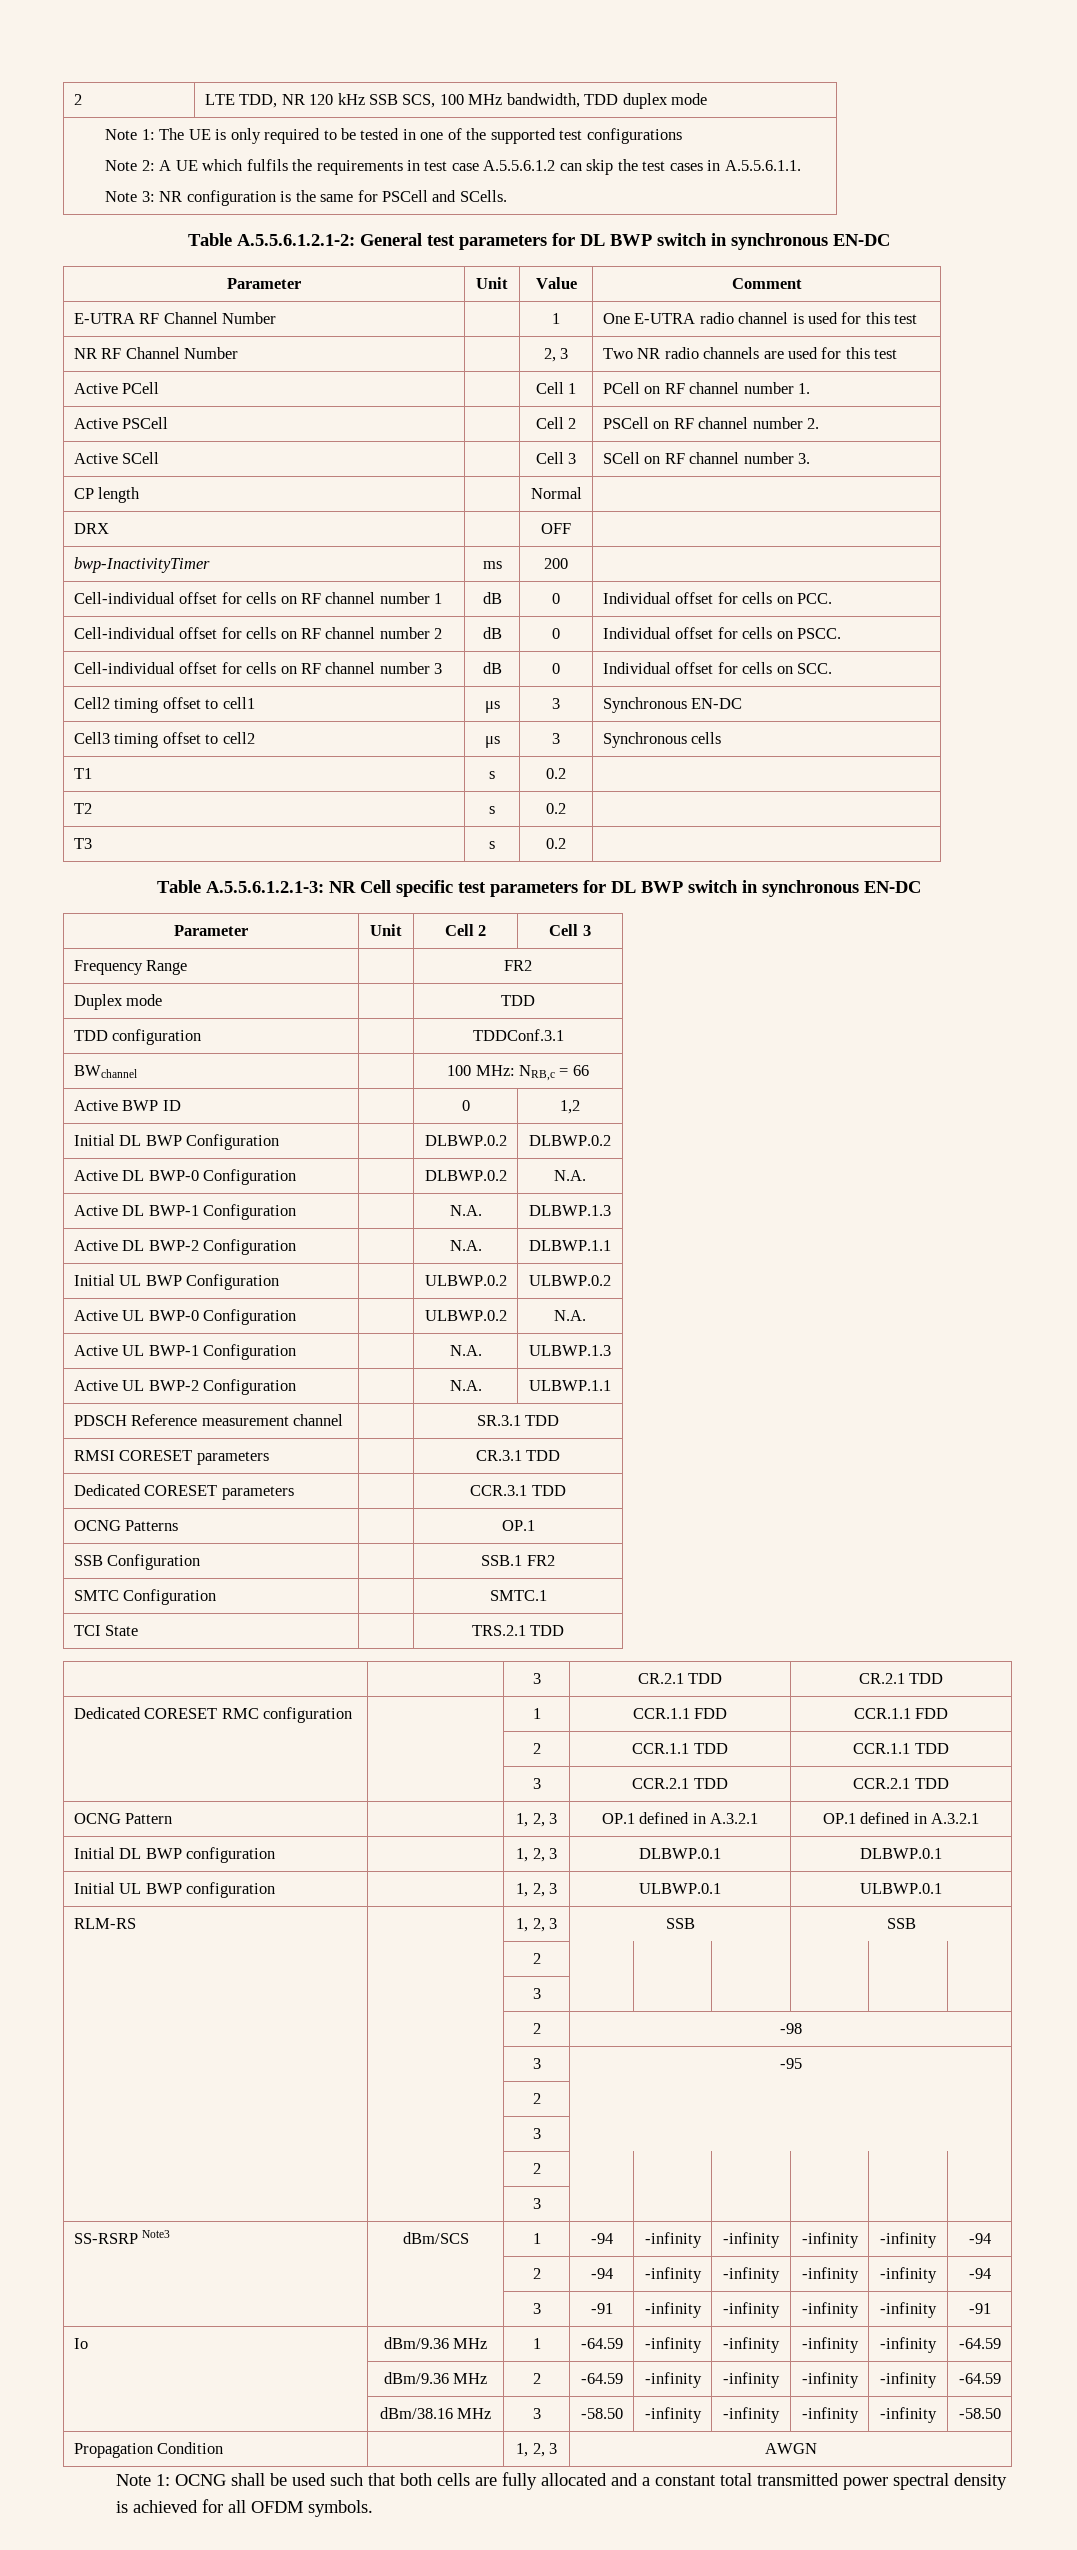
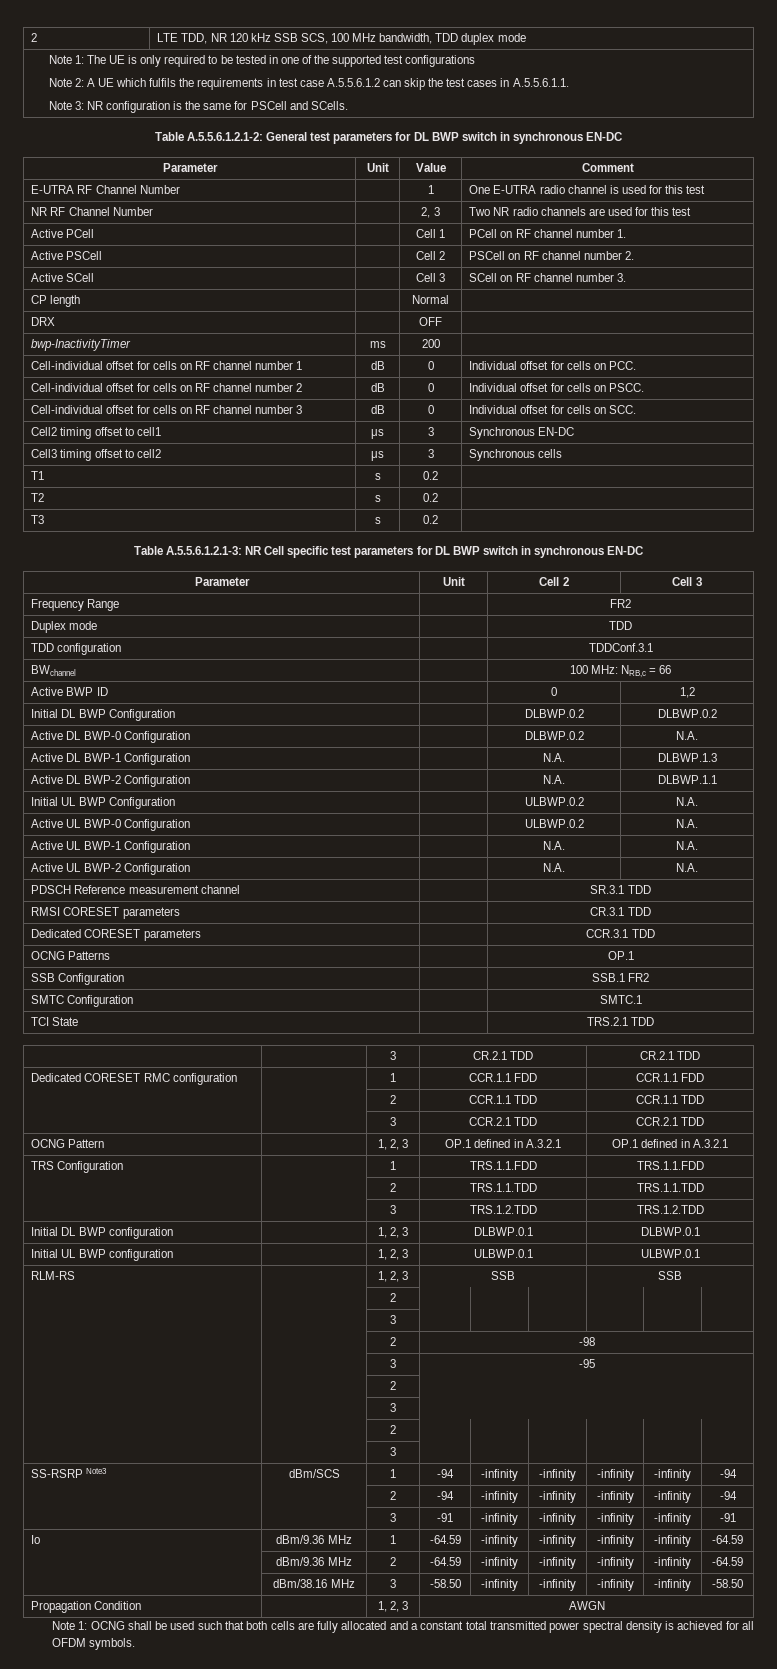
[529,1275,611,1286] ULBWP.0.2 -> [676,797,698,806] N.A.
[529,1345,611,1356] ULBWP.1.3 -> [676,841,698,850] N.A.
[529,1380,611,1391] ULBWP.1.1 -> [676,863,698,872] N.A.
(980, 1818) none -> [31,1161,124,1173] [390,1161,396,1170] [469,1161,537,1170] [636,1161,704,1170] [390,1183,396,1192] [469,1183,537,1192] [636,1183,704,1192] [390,1205,396,1214] [469,1205,537,1214] [636,1205,704,1214] // TRS Configuration | | 1 | TRS.1.1.FDD | TRS.1.1.FDD // | | 2 | TRS.1.1.TDD | TRS.1.1.TDD // | | 3 | TRS.1.2.TDD | TRS.1.2.TDD

